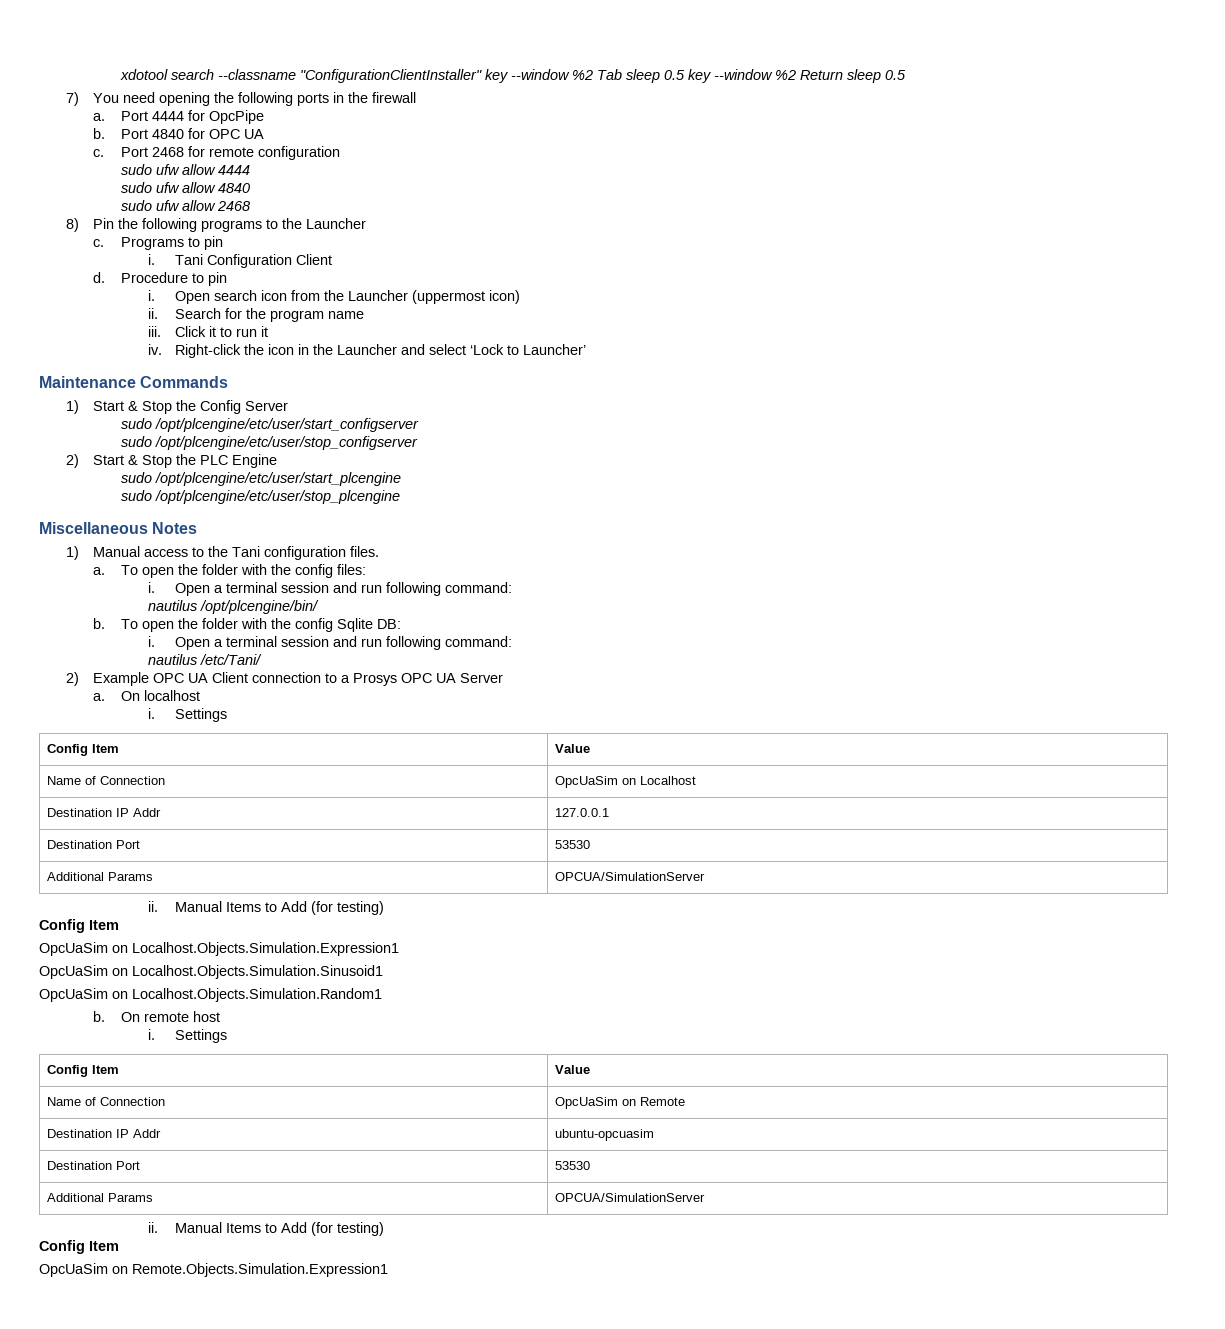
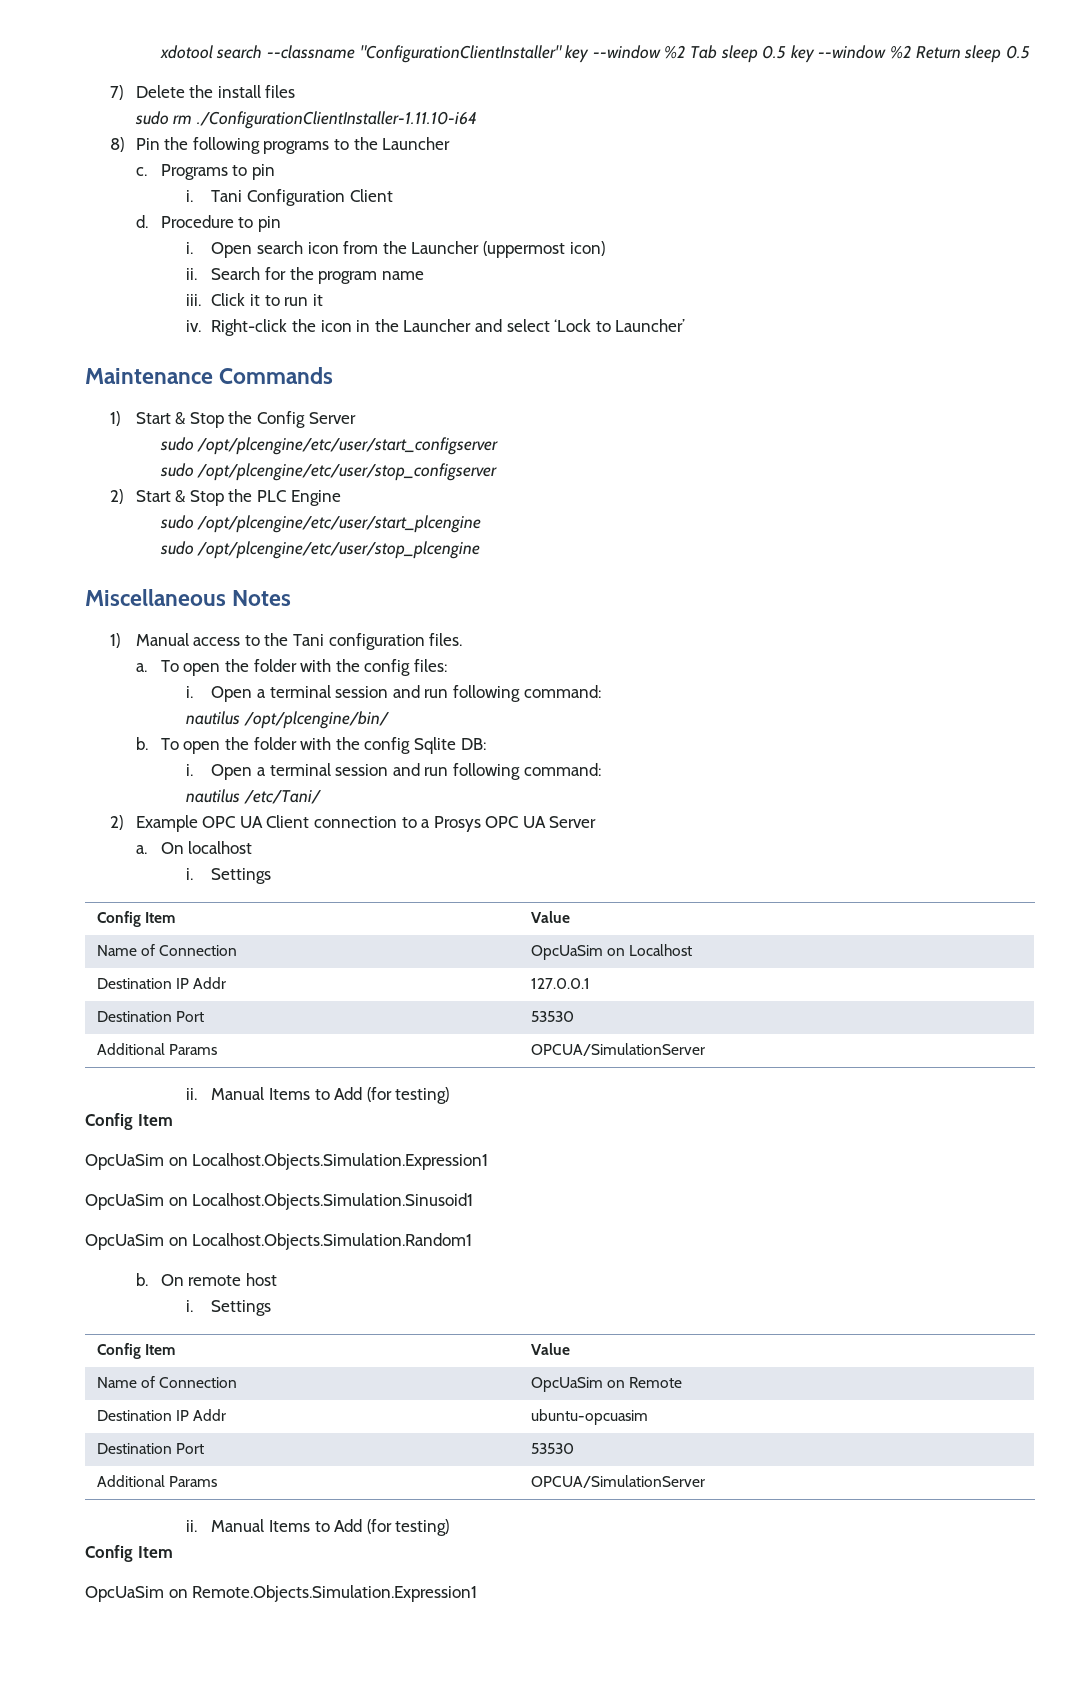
[93,92,417,106] [93,110,264,124] [93,128,264,139] [93,146,340,160] [120,164,250,175] [120,182,250,193] [120,200,250,211] You need opening the following ports in the firewall // a. Port 4444 for OpcPipe // b. Port 4840 for OPC UA // c. Port 2468 for remote configuration // sudo ufw allow 4444 // sudo ufw allow 4840 // sudo ufw allow 2468 -> [135,85,296,98] [134,111,477,129] Delete the install files // sudo rm ./ConfigurationClientInstaller-1.11.10-i64

